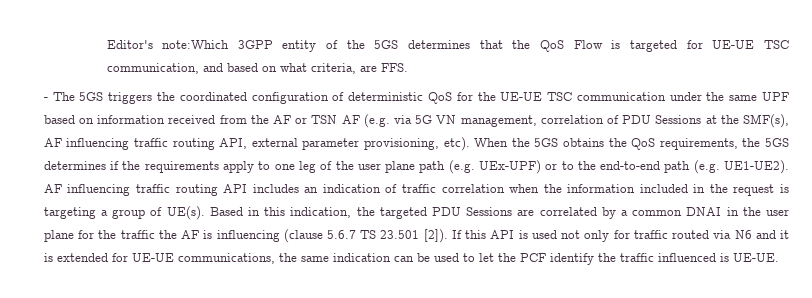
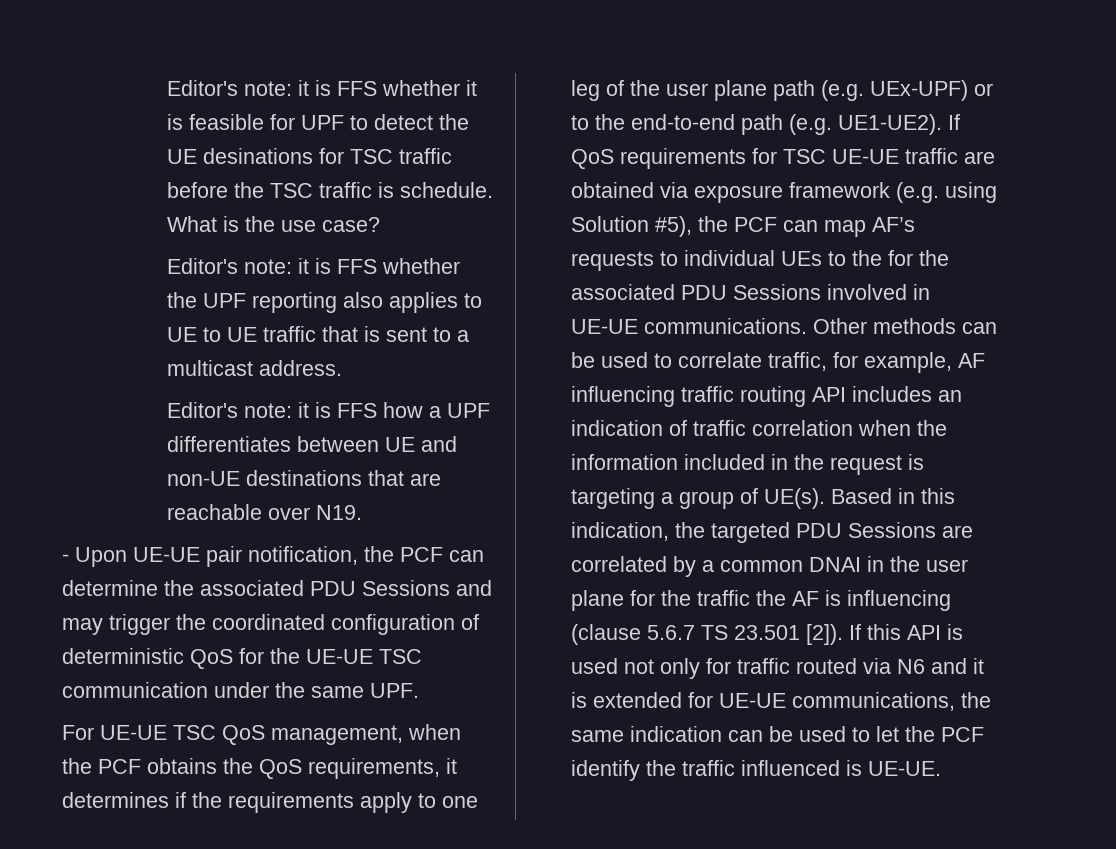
[106,40,790,52] [106,63,408,74] [43,92,153,104] Editor's note:Which 3GPP entity of the 5GS determines that the QoS Flow is targeted for UE-UE TSC communication, and based on what criteria, are FFS. // - The 5GS triggers -> [166,80,477,96] [166,114,469,130] [166,148,452,164] [166,182,493,198] [166,216,380,232] [166,258,460,274] [166,292,482,313] [166,326,469,342] [166,360,342,376] [166,402,490,418] [166,436,457,452] [166,470,441,486] [166,504,362,520] [62,546,485,567] [62,580,493,596] [62,614,171,635] Editor's note: it is FFS whether it is feasible for UPF to detect the UE desinations for TSC traffic before the TSC traffic is schedule. What is the use case? // Editor's note: it is FFS whether the UPF reporting also applies to UE to UE traffic that is sent to a multicast address. // Editor's note: it is FFS how a UPF differentiates between UE and non-UE destinations that are reachable over N19. // - Upon UE-UE pair notification, the PCF can determine the associated PDU Sessions and may trigger
[762,92,789,101] [43,114,789,128] [43,137,559,151] UPF based on information received from the AF or TSN AF (e.g. via 5G VN management, correlation of PDU Sessions at the SMF(s), AF influencing traffic routing API, external parameter provisioning, etc). When the 5GS -> [370,683,420,698] [62,724,462,745] [62,758,142,774] UPF. // For UE-UE TSC QoS management, when the PCF
[742,138,790,147] the 5GS -> [446,758,458,774] it
(789, 167) none -> [948,114,961,130] [571,148,996,169] [571,182,998,203] [571,216,916,237] [571,250,950,271] [571,284,931,300] [571,318,998,334] [571,352,953,373] If QoS requirements for TSC UE-UE traffic are obtained via exposure framework (e.g. using Solution #5), the PCF can map AF’s requests to individual UEs to the for the associated PDU Sessions involved in UE-UE communications. Other methods can be used to correlate traffic, for example,

